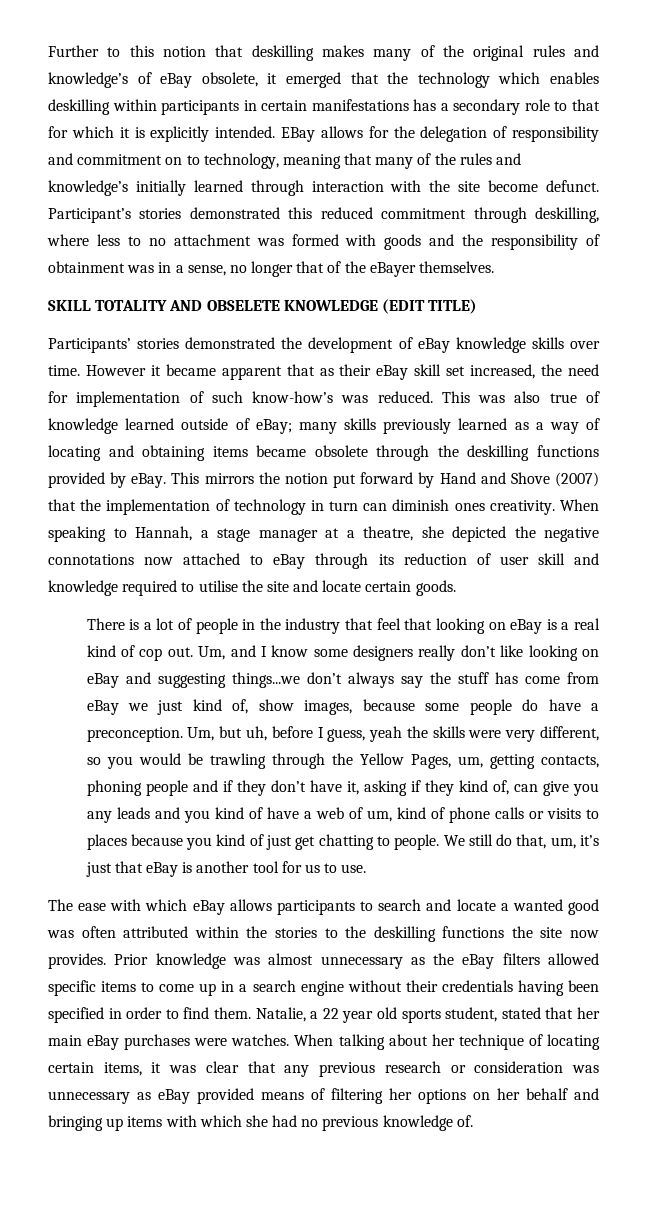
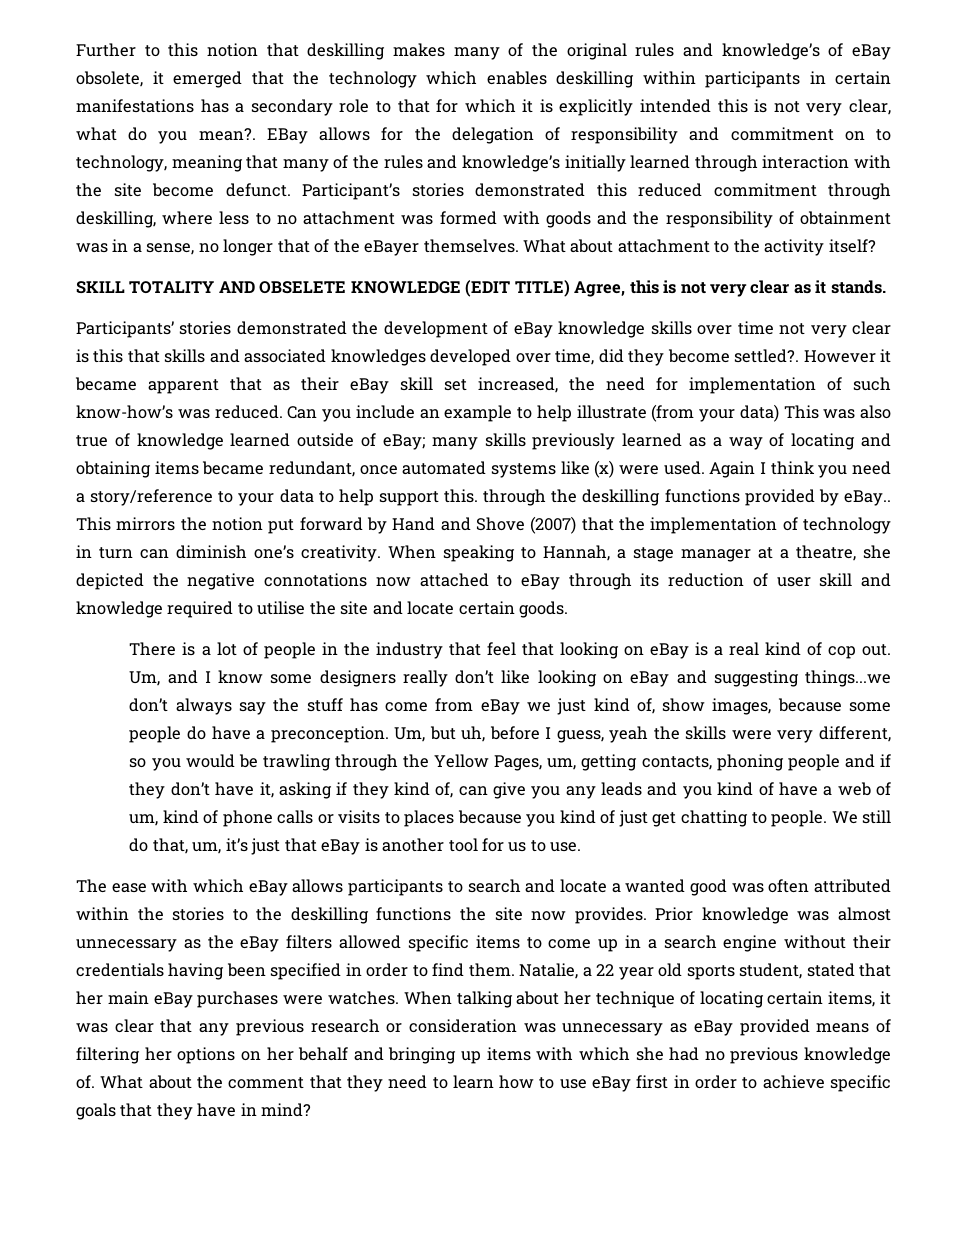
[215,126,276,138] intended. -> [640,99,891,116] [76,127,256,144] intended this is not very clear, what do you mean?.
(495, 267) none -> [523,239,876,256] What about attachment to the activity itself?
(478, 306) none -> [574,280,886,297] Agree, this is not very clear as it stands.
[48,365,80,376] time. -> [737,321,891,338] [76,349,800,366] time not very clear is this that skills and associated knowledges developed over time, did they become settled?.
(433, 397) none -> [287,404,779,422] Can you include an example to help illustrate (from your data)
[314,445,368,457] obsolete -> [269,460,891,478] [76,489,479,506] redundant, once automated systems like (x) were used. Again I think you need a story/reference to your data to help support this.
[131,473,167,488] eBay. -> [843,490,891,506] eBay..
[454,503,485,511] ones -> [254,545,294,559] one’s
(473, 1121) none -> [100,1075,891,1092] [76,1103,312,1120] What about the comment that they need to learn how to use eBay first in order to achieve specific goals that they have in mind?

